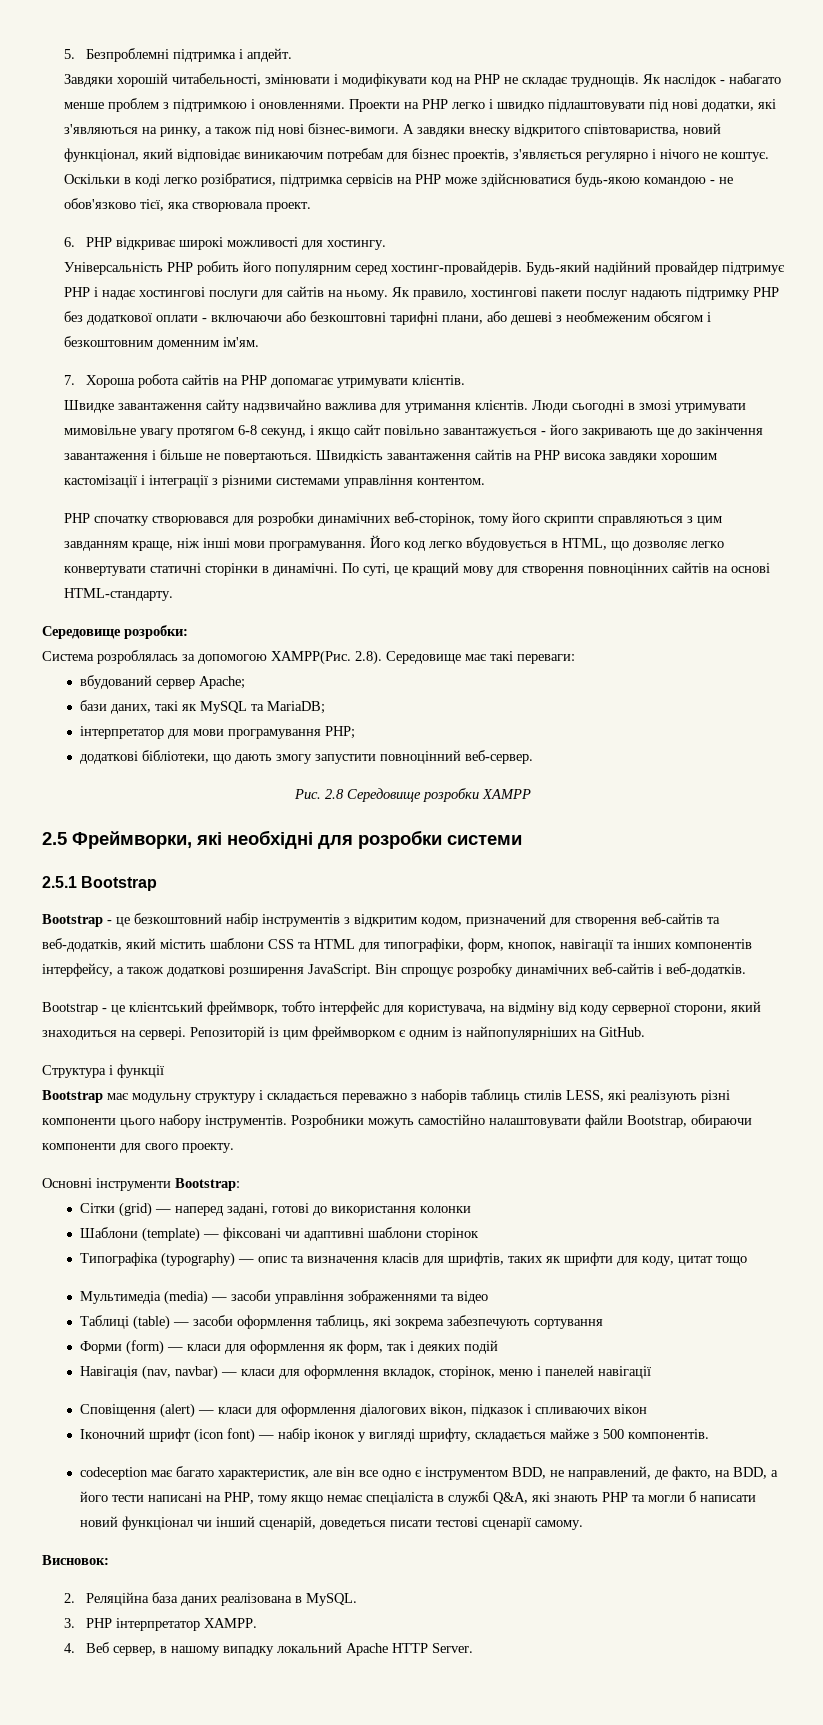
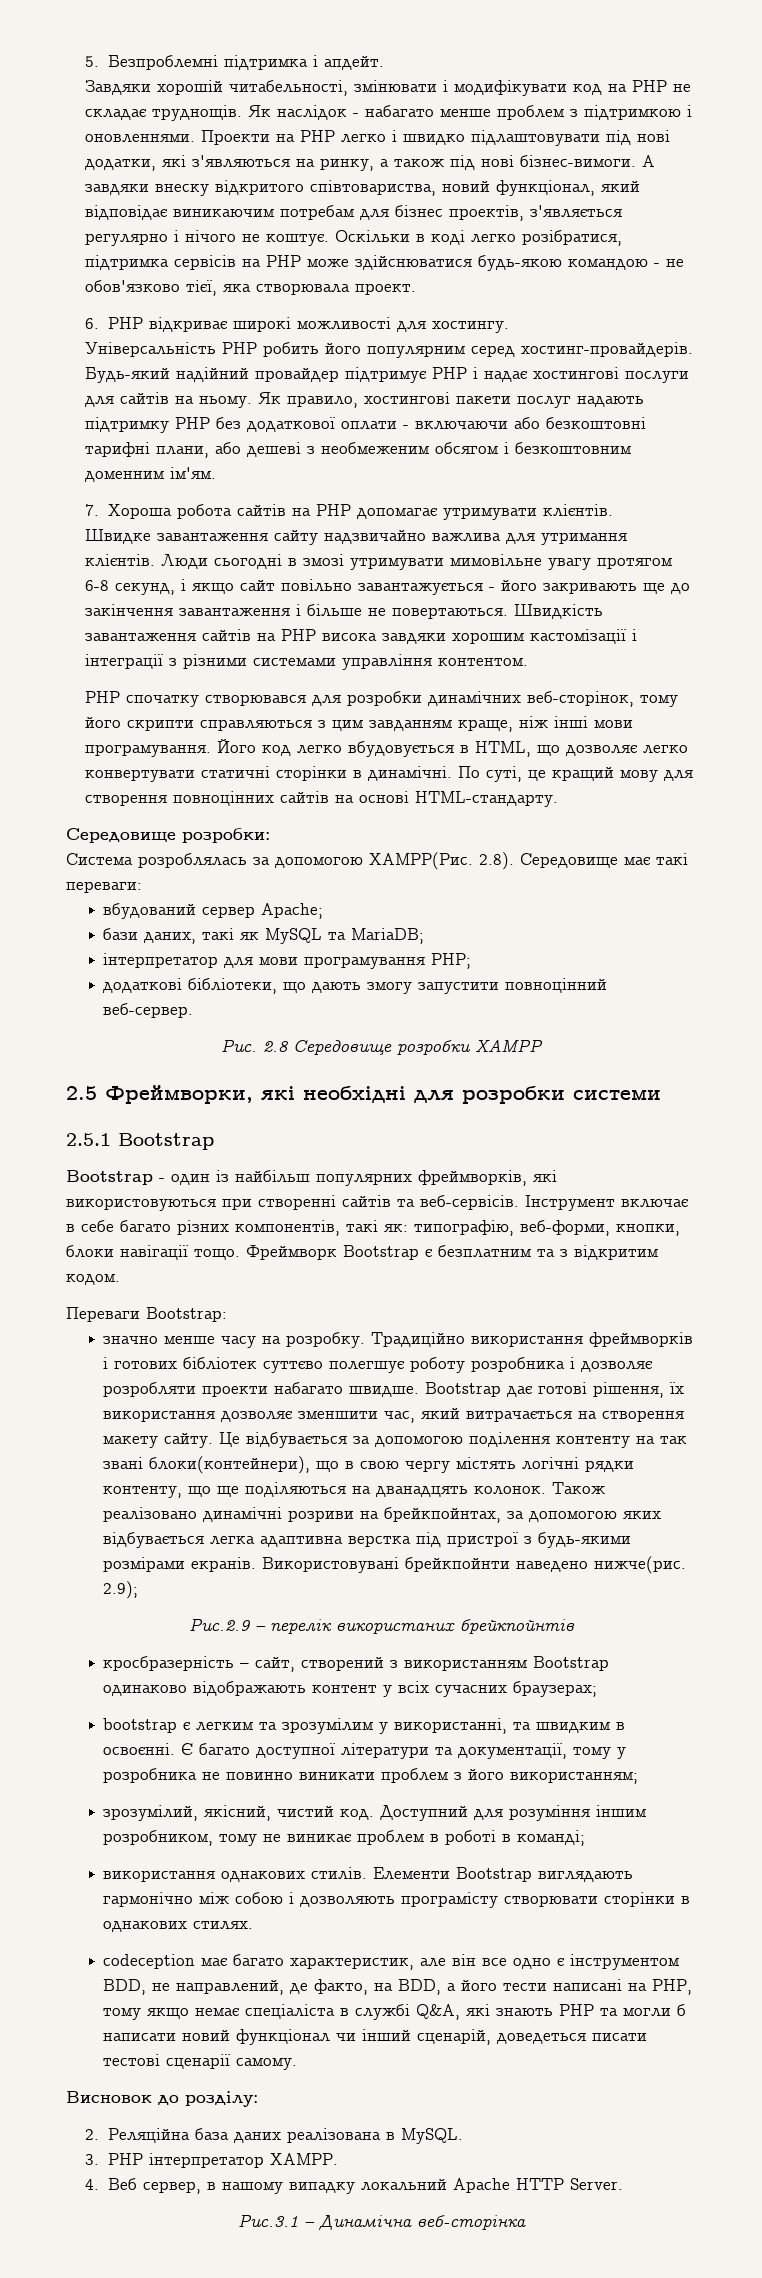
[116,913,720,927] [42,938,752,952] [42,963,746,977] [42,1001,761,1015] [42,1026,645,1040] [42,1064,164,1078] [42,1089,730,1103] [42,1114,752,1128] [42,1143,234,1153] [42,1178,240,1191] [79,1202,471,1217] [79,1227,479,1242] [79,1252,747,1267] [79,1290,488,1305] [79,1315,603,1330] [79,1340,498,1355] [79,1365,651,1380] [79,1403,647,1418] [79,1428,709,1443] це безкоштовний набір інструментів з відкритим кодом, призначений для створення веб-сайтів та веб-додатків, який містить шаблони CSS та HTML для типографіки, форм, кнопок, навігації та інших компонентів інтерфейсу, а також додаткові розширення JavaScript. Він спрощує розробку динамічних веб-сайтів і веб-додатків. // Bootstrap - це клієнтський фреймворк, тобто інтерфейс для користувача, на відміну від коду серверної сторони, який знаходиться на сервері. Репозиторій із цим фреймворком є одним із найпопулярніших на GitHub. // Структура і функції // Bootstrap має модульну структуру і складається переважно з наборів таблиць стилів LESS, які реалізують різні компоненти цього набору інструментів. Розробники можуть самостійно налаштовувати файли Bootstrap, обираючи компоненти для свого проекту. // Основні інструменти Bootstrap: // Сітки (grid) — наперед задані, готові до використання колонки // Шаблони (template) — фіксовані чи адаптивні шаблони сторінок // Типографіка (typography) — опис та визначення класів для шрифтів, таких як шрифти для коду, цитат тощо // Мультимедіа (media) — засоби управління зображеннями та відео // Таблиці (table) — засоби оформлення таблиць, які зокрема забезпечують сортування // Форми (form) — класи для оформлення як форм, так і деяких подій // Навігація (nav, navbar) — класи для оформлення вкладок, сторінок, меню і панелей навігації // Сповіщення (alert) — класи для оформлення діалогових вікон, підказок і спливаючих вікон // Іконочний шрифт (icon font) — набір іконок у вигляді шрифту, складається майже з 500 компонентів. -> [171,1170,557,1186] [66,1195,688,1211] [66,1220,680,1236] [66,1245,658,1260] [66,1274,120,1285] [66,1307,227,1322] [103,1332,694,1348] [103,1357,653,1373] [103,1382,685,1398] [103,1408,685,1423] [103,1432,688,1448] [103,1456,635,1474] [103,1482,606,1498] [103,1507,662,1523] [103,1532,632,1548] [103,1556,687,1574] [103,1581,139,1599] [188,1618,575,1634] [103,1656,610,1672] [103,1681,598,1697] [103,1718,626,1734] [103,1743,627,1759] [103,1768,639,1784] [103,1805,647,1821] [103,1830,586,1846] [103,1867,634,1882] [103,1892,691,1908] [103,1921,254,1932] один із найбільш популярних фреймворків, які використовуються при створенні сайтів та веб-сервісів. Інструмент включає в себе багато різних компонентів, такі як: типографію, веб-форми, кнопки, блоки навігації тощо. Фреймворк Bootstrap є безплатним та з відкритим кодом. // Переваги Bootstrap: // значно менше часу на розробку. Традиційно використання фреймворків і готових бібліотек суттєво полегшує роботу розробника і дозволяє розробляти проекти набагато швидше. Bootstrap дає готові рішення, їх використання дозволяє зменшити час, який витрачається на створення макету сайту. Це відбувається за допомогою поділення контенту на так звані блоки(контейнери), що в свою чергу містять логічні рядки контенту, що ще поділяються на дванадцять колонок. Також реалізовано динамічні розриви на брейкпойнтах, за допомогою яких відбувається легка адаптивна верстка під пристрої з будь-якими розмірами екранів. Використовувані брейкпойнти наведено нижче(рис. 2.9); // Рис.2.9 – перелік використаних брейкпойнтів // кросбразерність – сайт, створений з використанням Bootstrap одинаково відображають контент у всіх сучасних браузерах; // bootstrap є легким та зрозумілим у використанні, та швидким в освоєнні. Є багато доступної літератури та документації, тому у розробника не повинно виникати проблем з його використанням; // зрозумілий, якісний, чистий код. Доступний для розуміння іншим розробником, тому не виникає проблем в роботі в команді; // використання однакових стилів. Елементи Bootstrap виглядають гармонічно між собою і дозволяють програмісту створювати сторінки в однакових стилях.
[42,1555,109,1565] Висновок: -> [66,2091,258,2107] Висновок до розділу:
(473, 1648) none -> [237,2214,526,2230] // Рис.3.1 – Динамічна веб-сторінка

